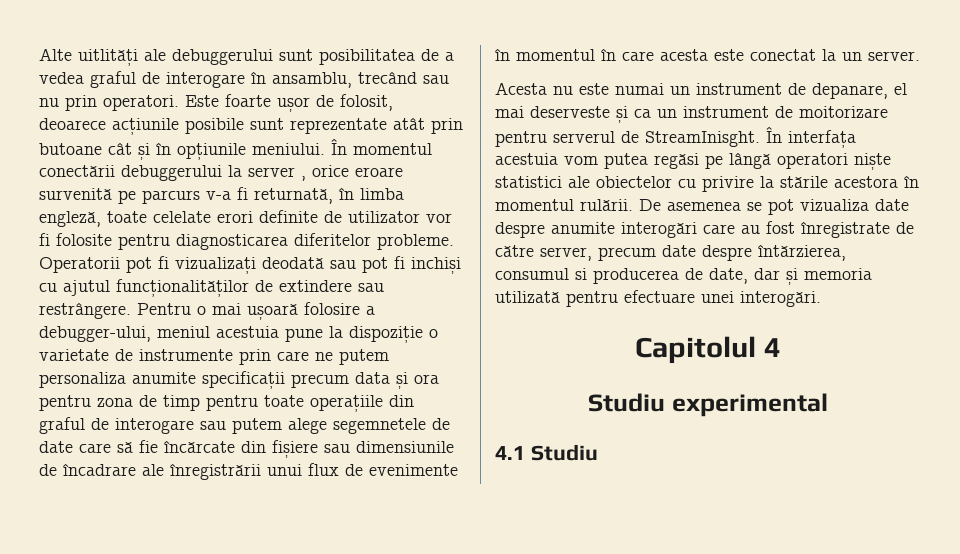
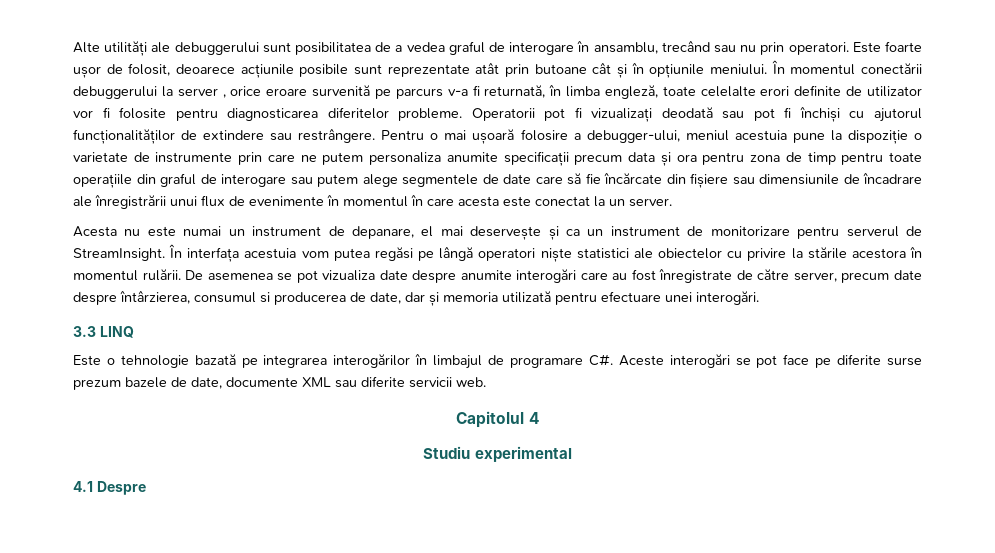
[78,49,138,66] uitlități -> [104,41,148,56] utilități
[153,211,211,223] celelate -> [700,86,756,97] celelalte
[411,257,461,274] [39,280,110,296] inchiși cu ajutul -> [799,107,922,122] închiși cu ajutorul
[333,418,426,434] segemnetele -> [402,174,478,187] segmentele
[530,106,610,118] deserveste -> [470,226,542,240] deservește
[799,106,888,118] moitorizare -> [710,226,790,236] monitorizare
[645,131,760,147] StreamInisght. -> [73,248,165,261] StreamInsight.
[758,244,846,261] întărzierea, -> [120,291,190,304] întârzierea,
(821, 299) none -> [73,326,134,338] [73,354,923,369] [73,376,486,390] // 3.3 LINQ // Este o tehnologie bazată pe integrarea interogărilor în limbajul de programare C#. Aceste interogări se pot face pe diferite surse prezum bazele de date, documente XML sau diferite servicii web.
[530,444,598,461] Studiu -> [96,481,146,495] Despre

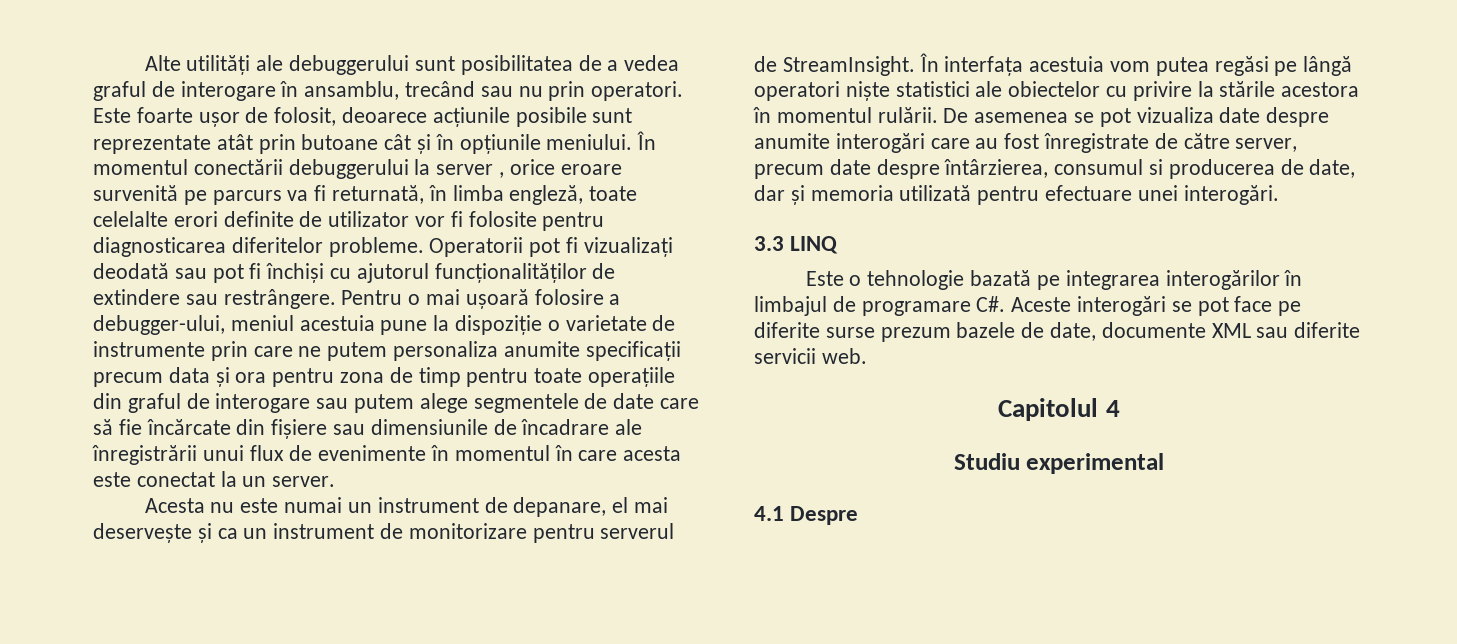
[447,89,468,96] v-a -> [287,190,309,201] va

